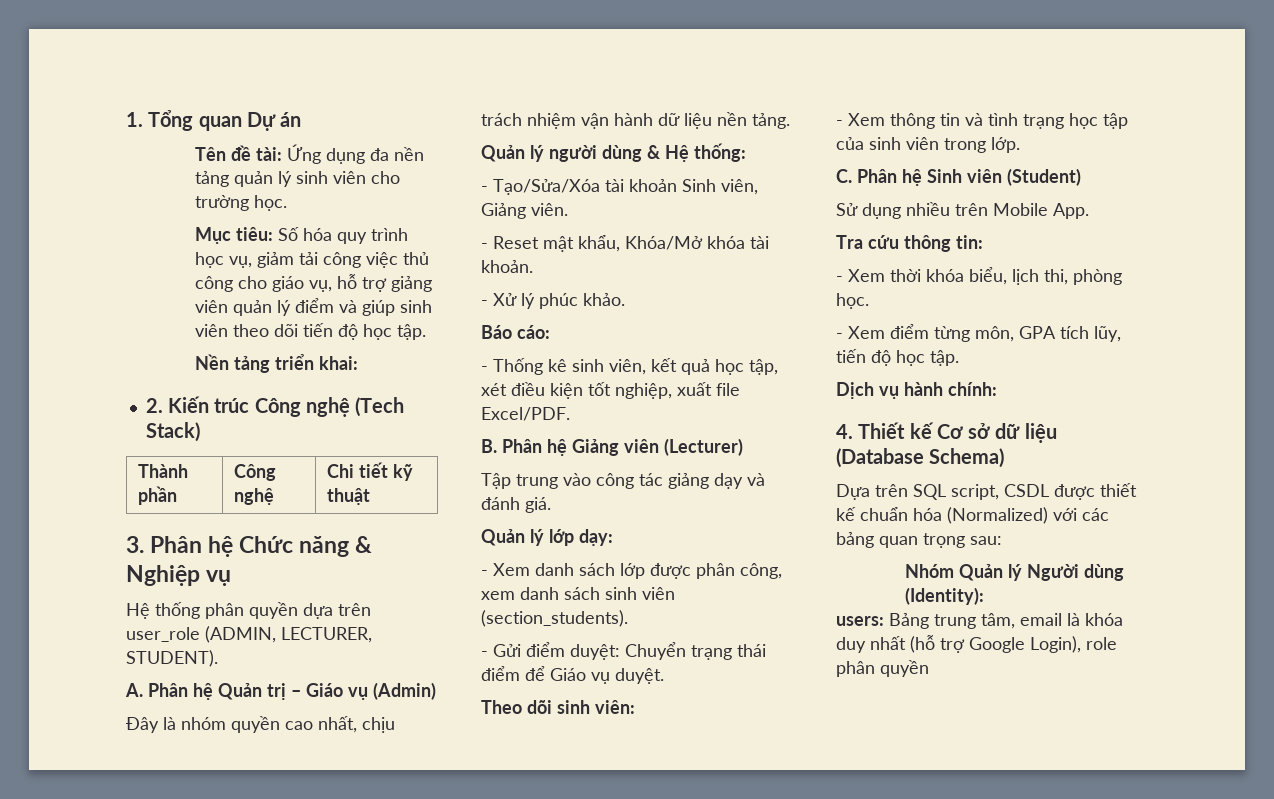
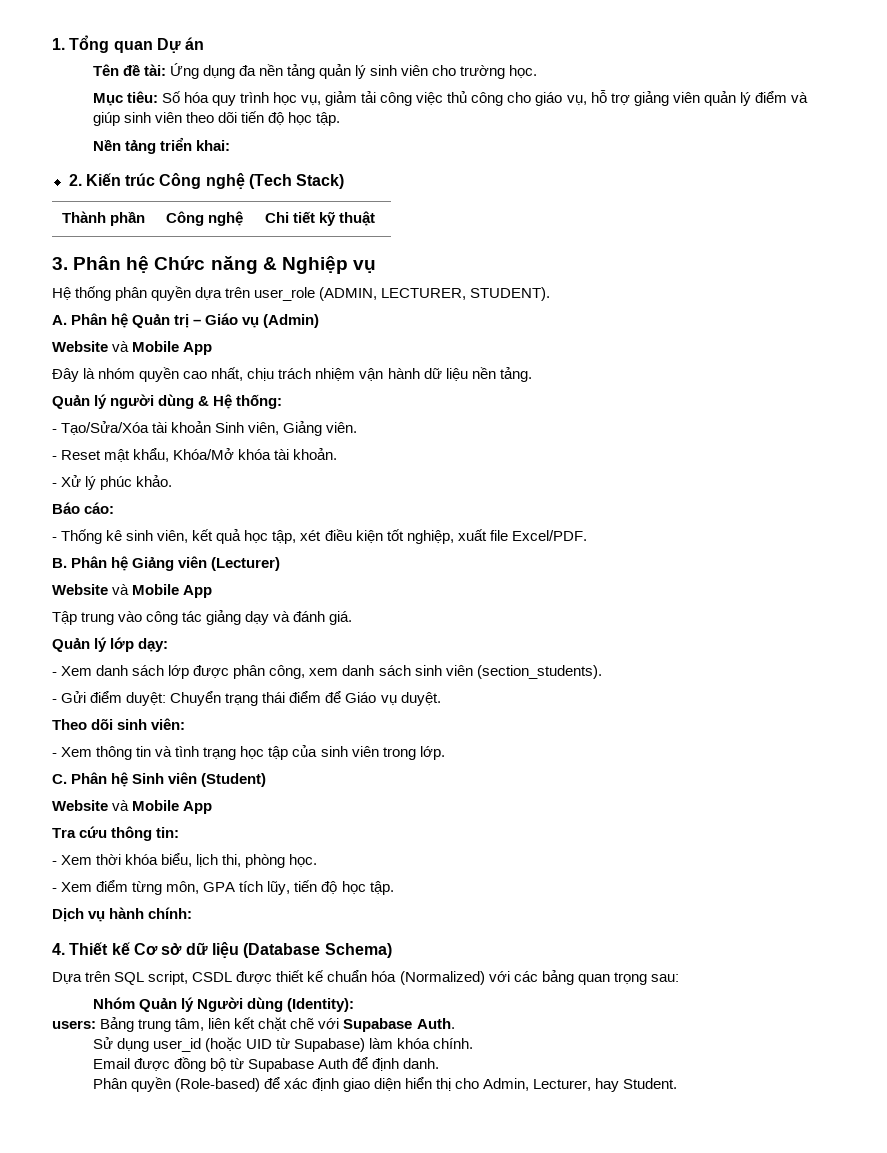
(436, 691) none -> [52,341,213,355] // Website và Mobile App
(743, 447) none -> [52,584,213,598] // Website và Mobile App
[836,202,1089,219] Sử dụng nhiều trên Mobile App. -> [52,800,213,814] Website và Mobile App
[1020,613,1123,626] [836,635,1117,653] [836,660,929,677] email là khóa duy nhất (hỗ trợ Google Login), role phân quyền -> [208,1017,455,1032] [92,1037,474,1052] [92,1057,440,1072] [92,1077,678,1092] liên kết chặt chẽ với Supabase Auth. // Sử dụng user_id (hoặc UID từ Supabase) làm khóa chính. // Email được đồng bộ từ Supabase Auth để định danh. // Phân quyền (Role-based) để xác định giao diện hiển thị cho Admin, Lecturer, hay Student.

